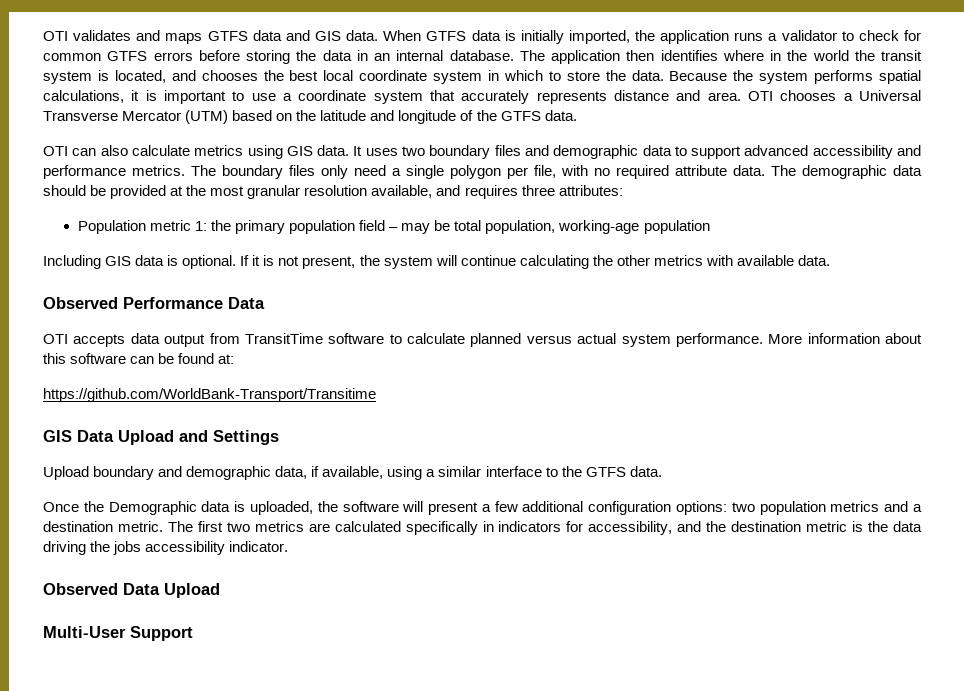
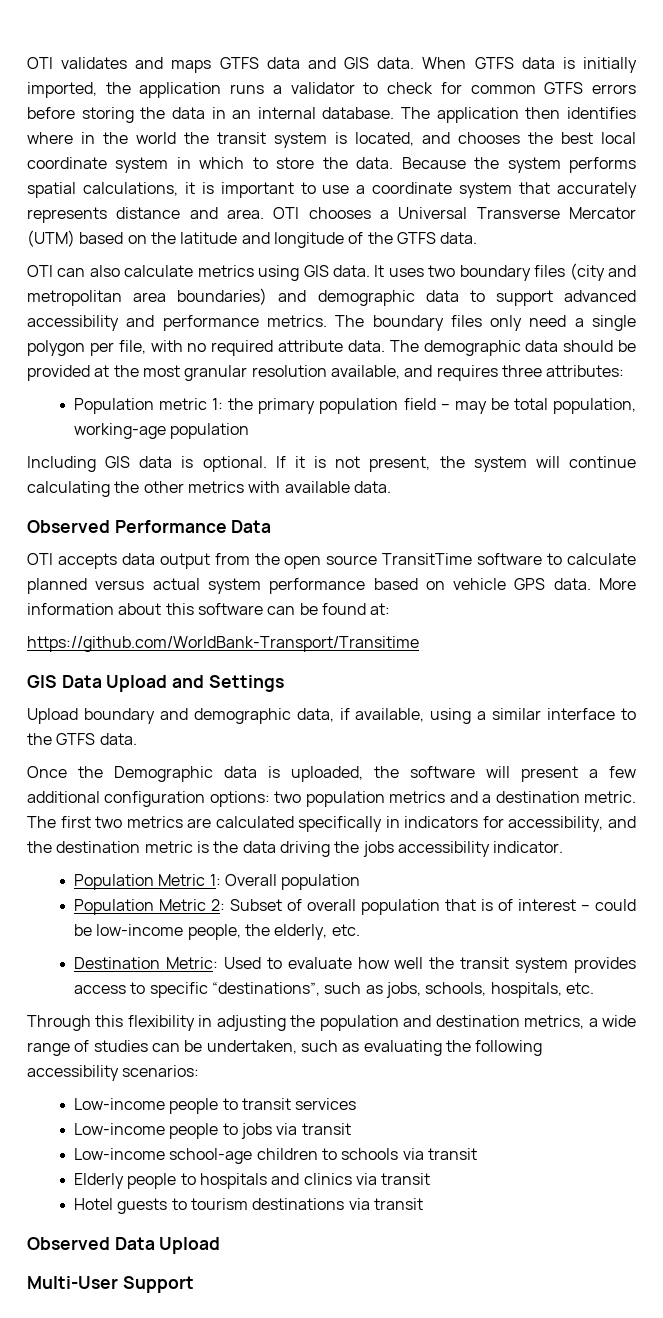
(521, 150) none -> [569,263,637,281] [27,288,268,306] (city and metropolitan area boundaries)
(240, 338) none -> [254,553,378,569] the open source
[675,333,763,347] performance. -> [269,578,591,594] performance based on vehicle GPS data.
(289, 546) none -> [74,874,361,890] [74,899,637,915] [74,924,360,940] [74,957,636,973] [74,982,594,998] [27,1015,636,1031] [27,1040,543,1056] [27,1065,200,1081] [74,1098,357,1114] [74,1123,351,1139] [74,1148,477,1164] [74,1173,431,1189] [74,1198,423,1214] // Population Metric 1: Overall population // Population Metric 2: Subset of overall population that is of interest – could be low-income people, the elderly, etc. // Destination Metric: Used to evaluate how well the transit system provides access to specific “destinations”, such as jobs, schools, hospitals, etc. // Through this flexibility in adjusting the population and destination metrics, a wide range of studies can be undertaken, such as evaluating the following accessibility scenarios: // Low-income people to transit services // Low-income people to jobs via transit // Low-income school-age children to schools via transit // Elderly people to hospitals and clinics via transit // Hotel guests to tourism destinations via transit

